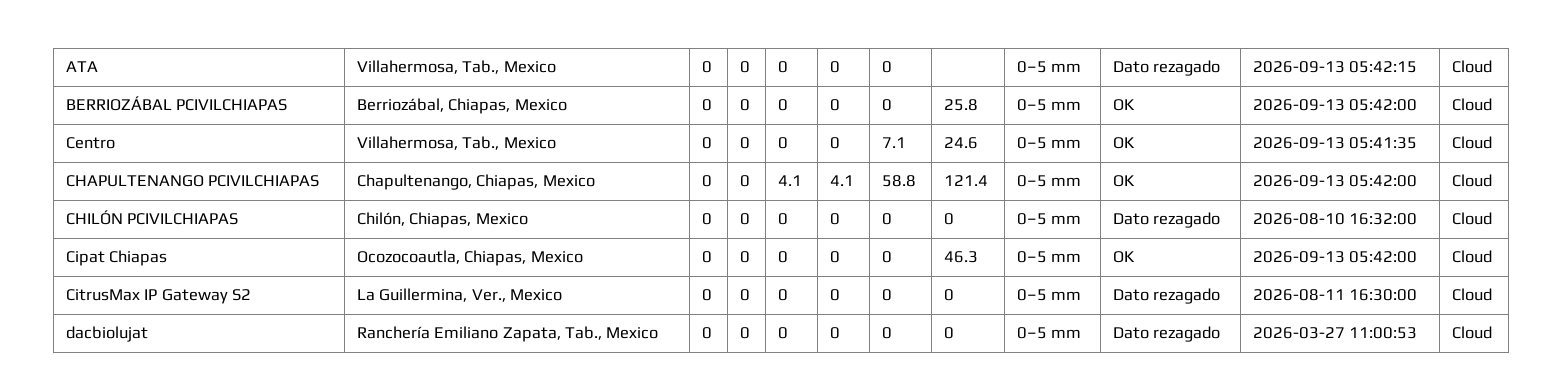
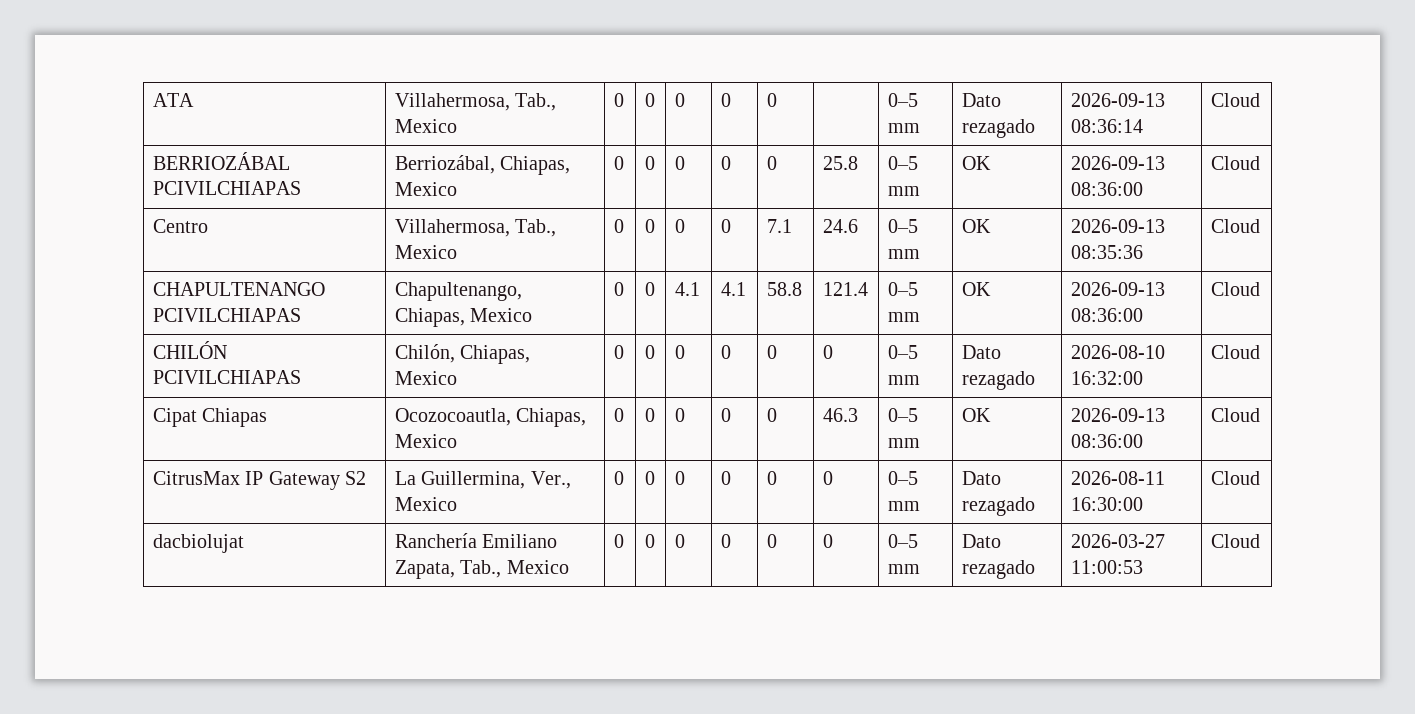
[1349,61,1418,73] 05:42:15 -> [1070,119,1143,133] 08:36:14
[1349,99,1418,111] 05:42:00 -> [1070,182,1143,196] 08:36:00
[1349,137,1418,149] 05:41:35 -> [1070,245,1143,259] 08:35:36
[1349,175,1418,187] 05:42:00 -> [1070,308,1143,322] 08:36:00
[1349,251,1418,263] 05:42:00 -> [1070,434,1143,448] 08:36:00

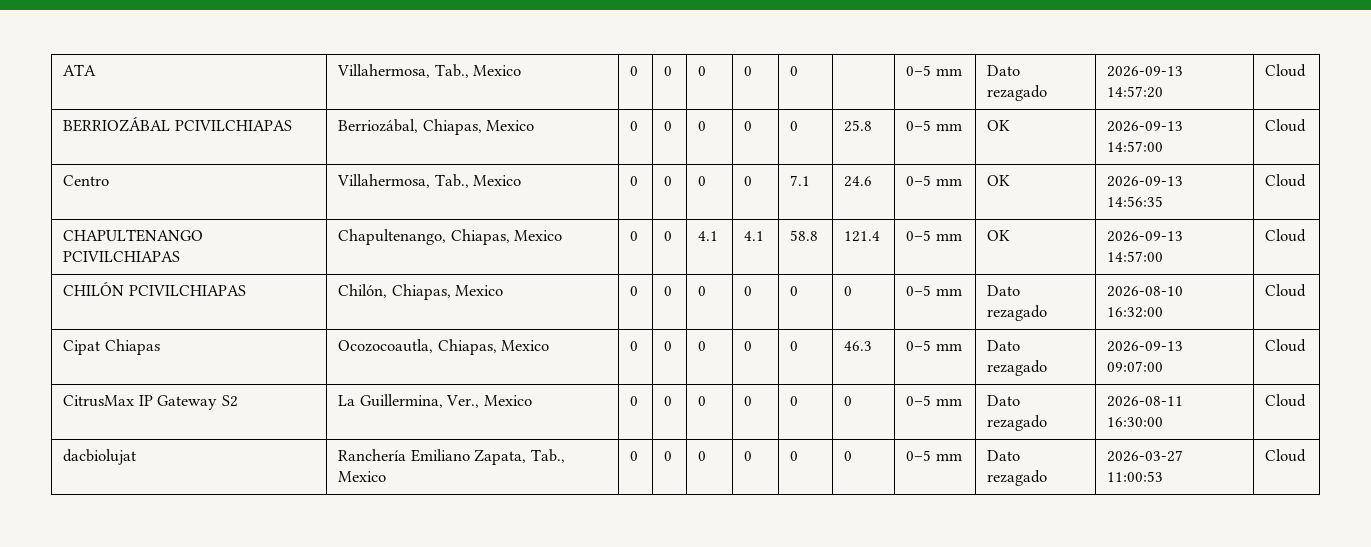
[1070,119,1143,133] 08:36:14 -> [1107,86,1164,98] 14:57:20
[1070,182,1143,196] 08:36:00 -> [1107,141,1164,152] 14:57:00
[1070,245,1143,259] 08:35:36 -> [1107,196,1164,207] 14:56:35
[1070,308,1143,322] 08:36:00 -> [1107,251,1164,262] 14:57:00
[961,408,991,422] [1070,408,1165,422] [1070,434,1143,448] OK | 2026-09-13 08:36:00 -> [987,340,1021,351] [987,360,1048,376] [1107,341,1184,352] [1107,361,1164,372] Dato rezagado | 2026-09-13 09:07:00

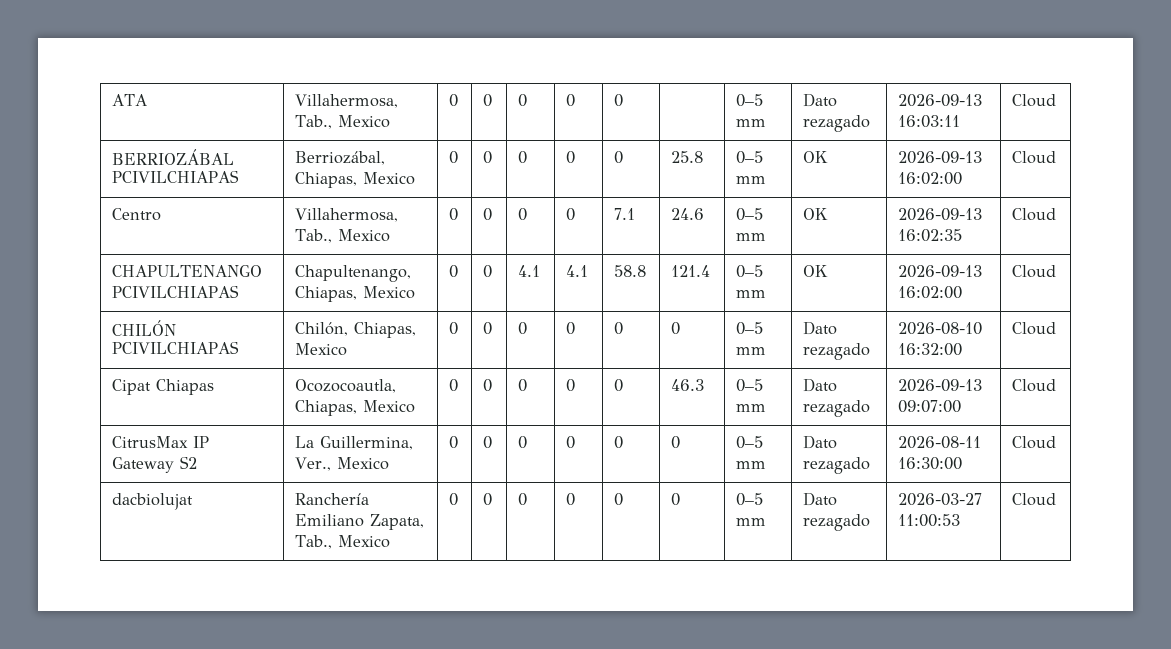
[1107,86,1164,98] 14:57:20 -> [898,115,961,128] 16:03:11
[1107,141,1164,152] 14:57:00 -> [898,172,963,185] 16:02:00
[1107,196,1164,207] 14:56:35 -> [898,229,963,242] 16:02:35
[1107,251,1164,262] 14:57:00 -> [898,286,963,299] 16:02:00

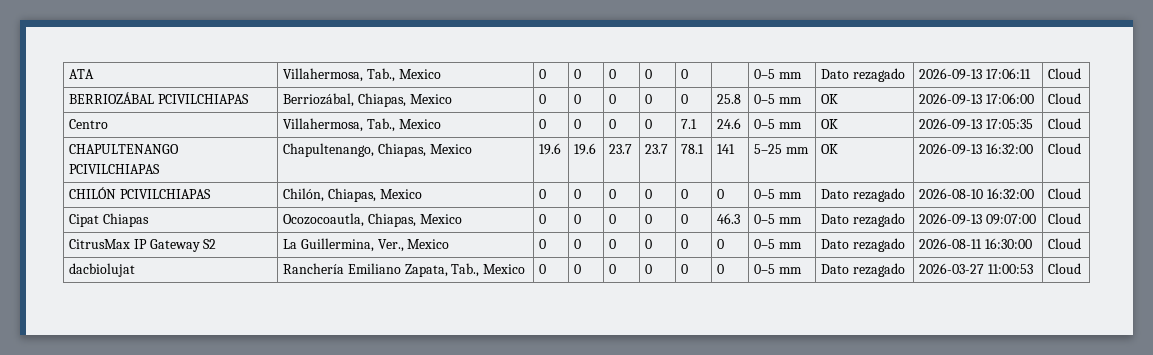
[898,115,961,128] 16:03:11 -> [985,68,1031,79] 17:06:11
[898,172,963,185] 16:02:00 -> [985,93,1034,104] 17:06:00
[898,229,963,242] 16:02:35 -> [985,119,1033,129] 17:05:35
[449,265,459,278] [483,265,493,278] [518,265,541,277] [566,265,589,277] [614,265,647,277] [671,265,711,277] [736,265,764,278] [736,290,767,298] [803,265,829,277] [898,265,983,278] [898,286,963,299] 0 | 0 | 4.1 | 4.1 | 58.8 | 121.4 | 0–5 mm | OK | 2026-09-13 16:02:00 -> [539,143,562,155] [574,143,597,155] [609,144,633,154] [645,144,669,154] [681,144,705,154] [717,144,736,154] [754,144,809,154] [821,144,839,154] [919,143,1033,155] 19.6 | 19.6 | 23.7 | 23.7 | 78.1 | 141 | 5–25 mm | OK | 2026-09-13 16:32:00

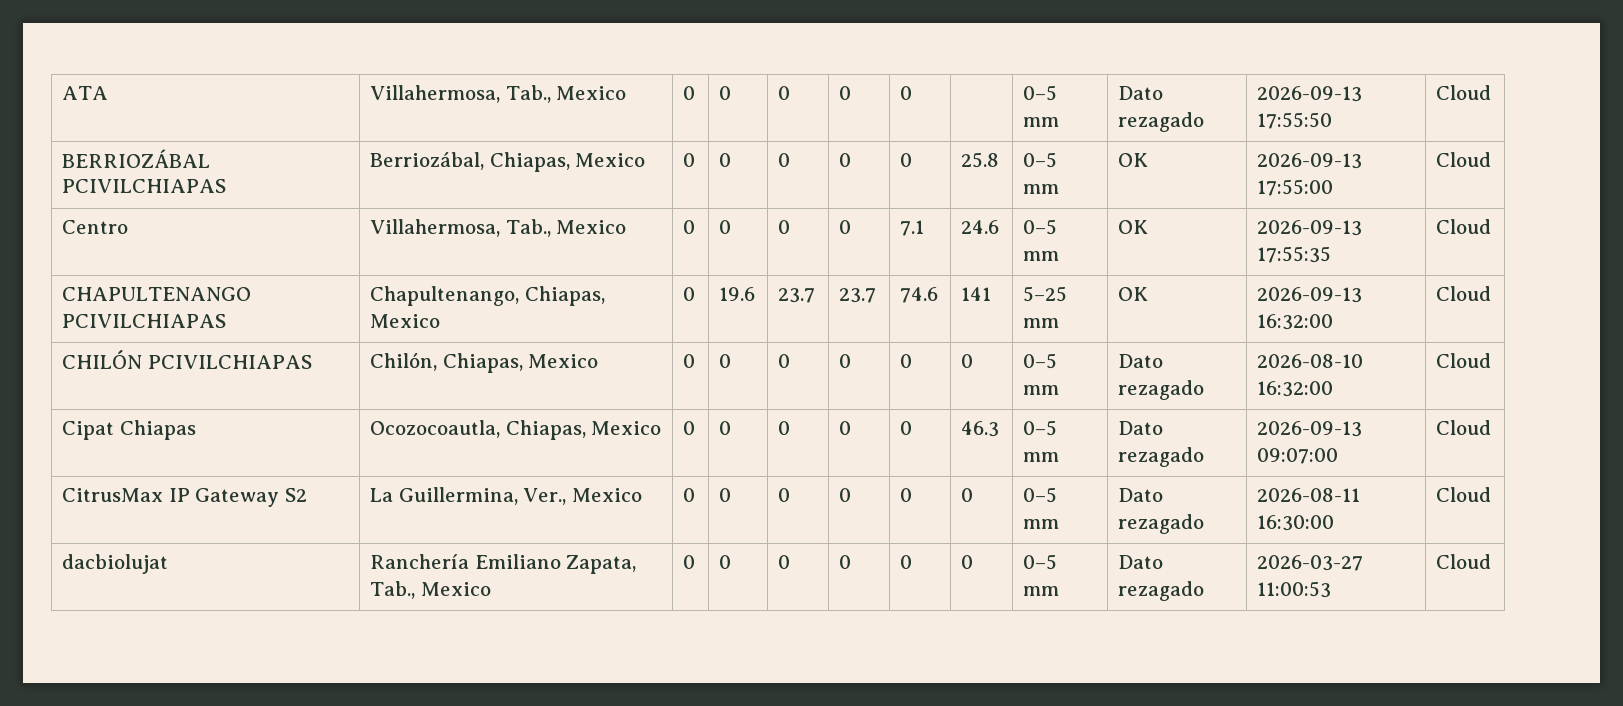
[985,68,1031,79] 17:06:11 -> [1257,112,1333,129] 17:55:50
[985,93,1034,104] 17:06:00 -> [1257,179,1334,196] 17:55:00
[985,119,1033,129] 17:05:35 -> [1257,246,1332,263] 17:55:35
[539,143,562,155] 19.6 -> [683,287,696,301] 0
[681,144,705,154] 78.1 -> [900,287,939,303] 74.6

